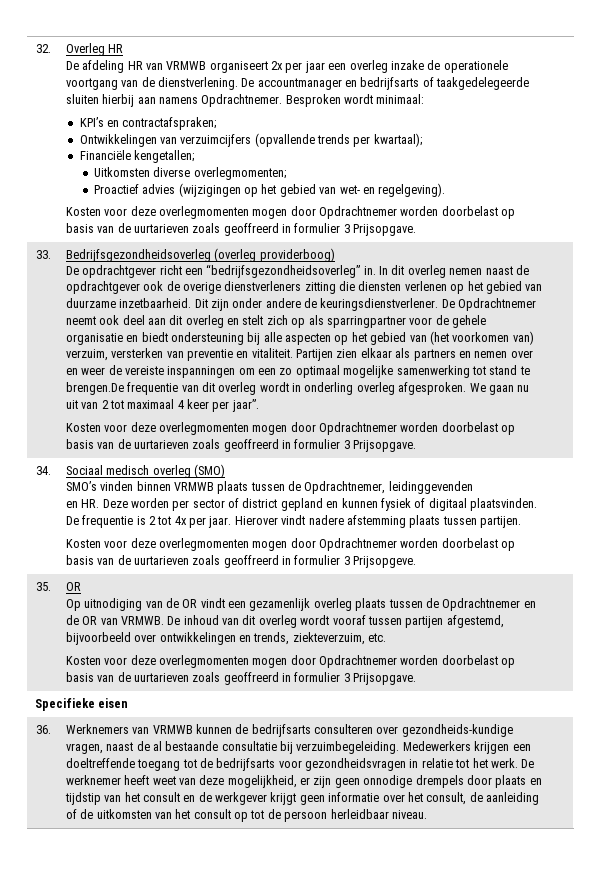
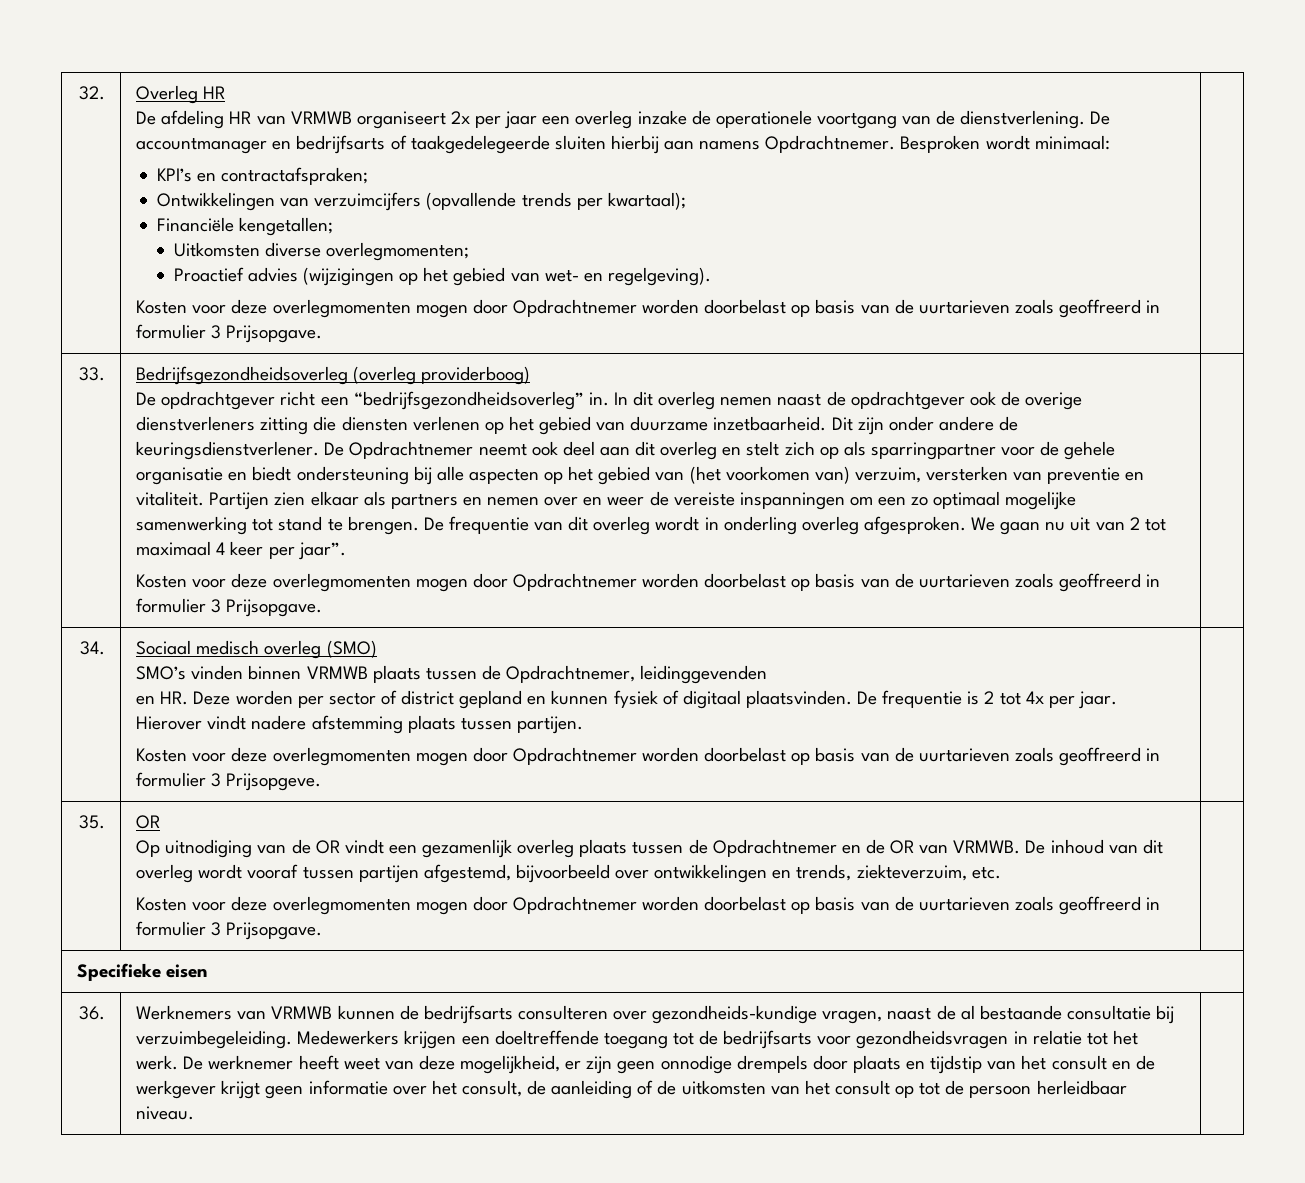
[65,382,124,395] brengen.De -> [347,516,444,535] brengen. De

